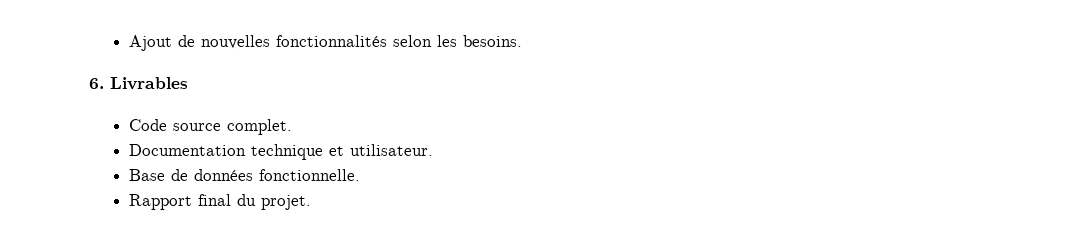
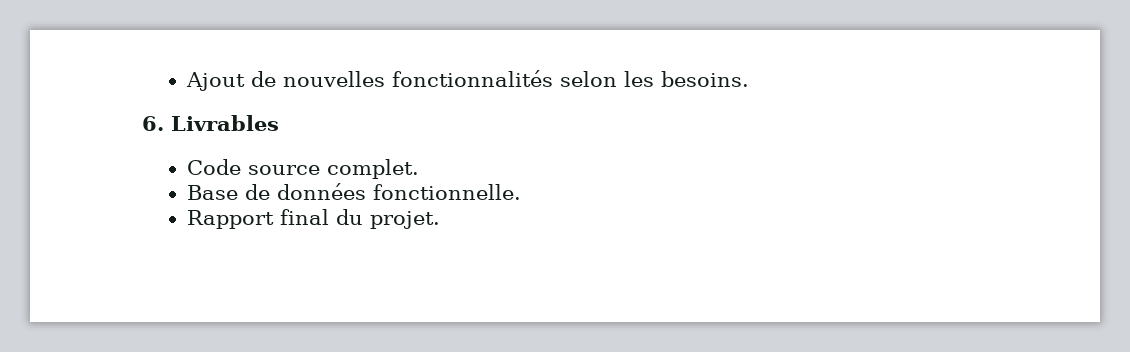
[128,144,433,160] // Documentation technique et utilisateur. -> (420, 169) none

